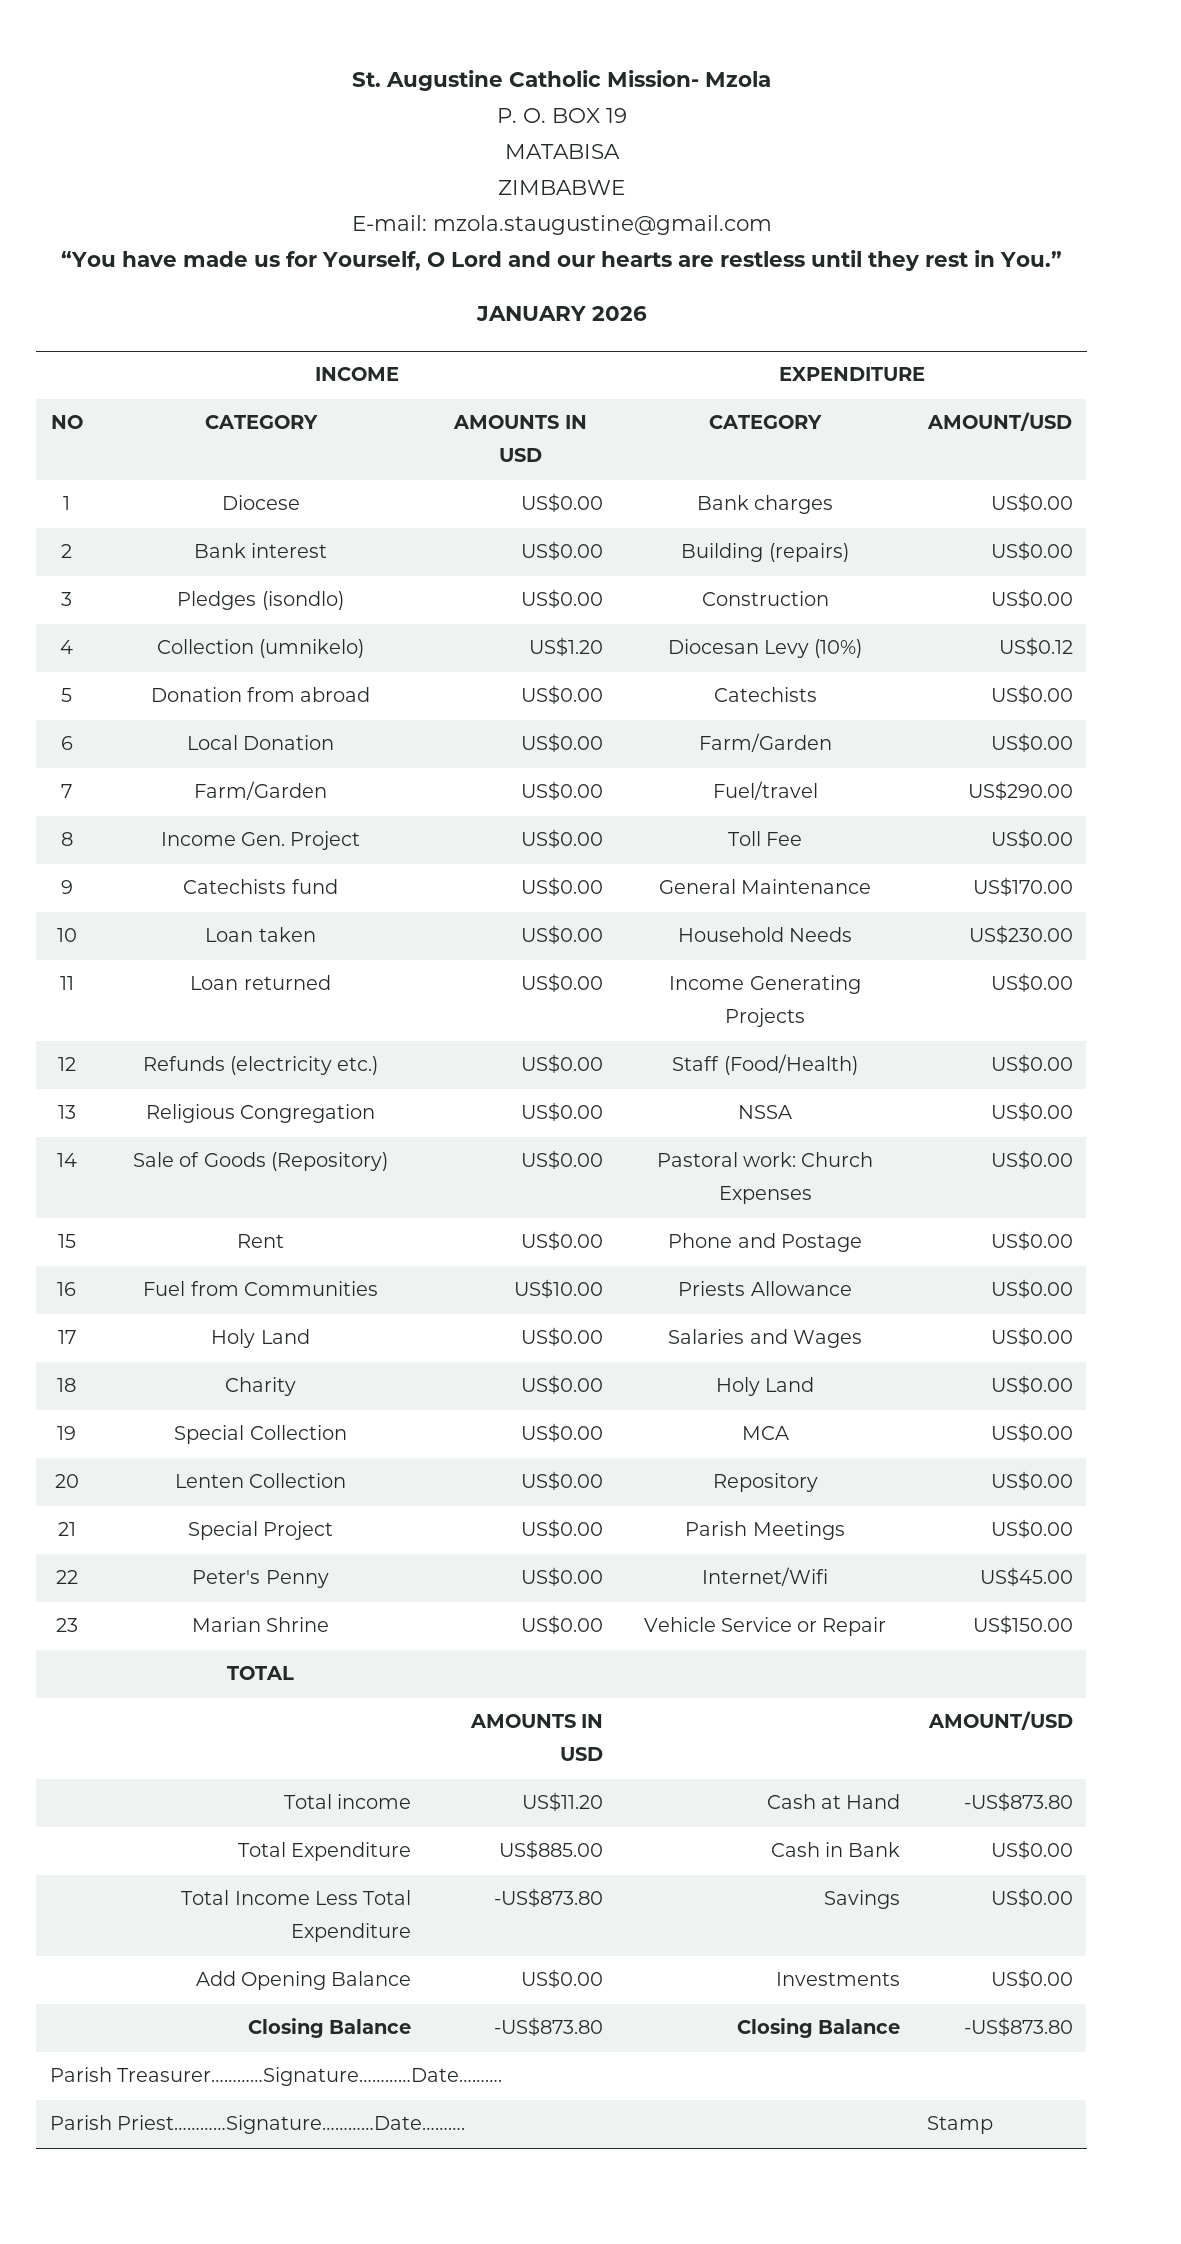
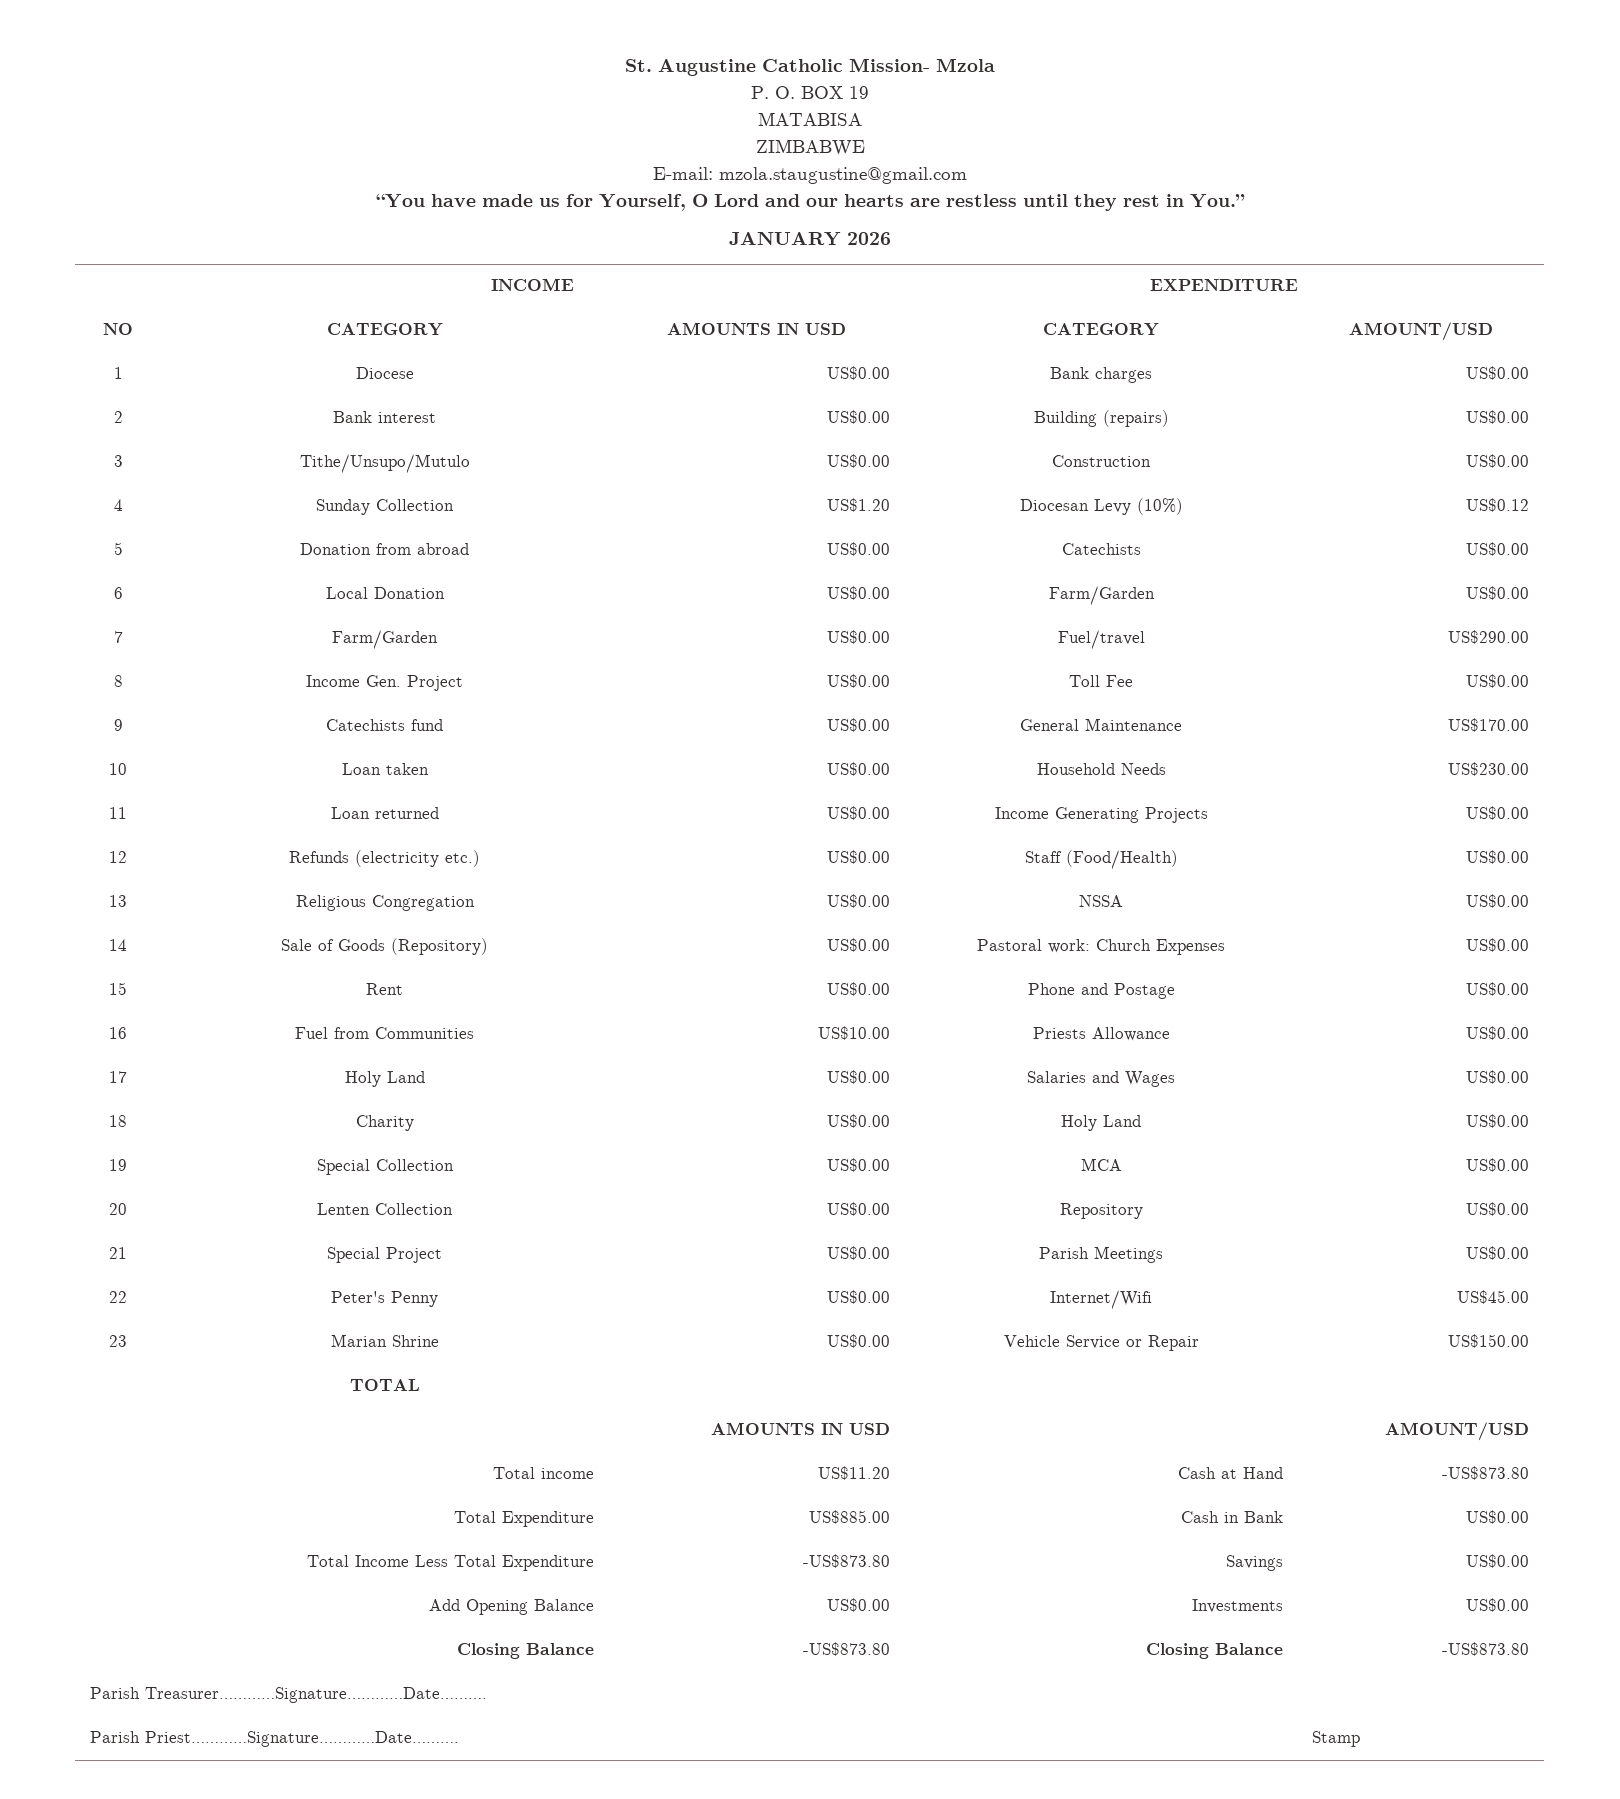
[177,591,344,610] Pledges (isondlo) -> [299,454,470,473] Tithe/Unsupo/Mutulo
[156,639,365,658] Collection (umnikelo) -> [316,499,454,515] Sunday Collection

